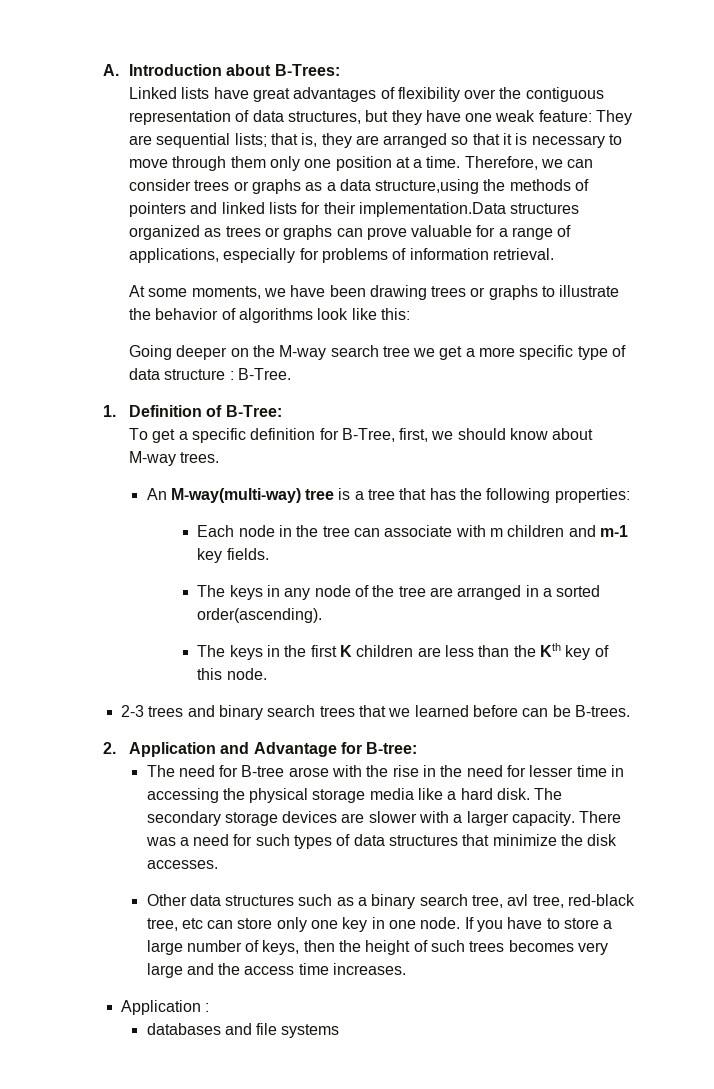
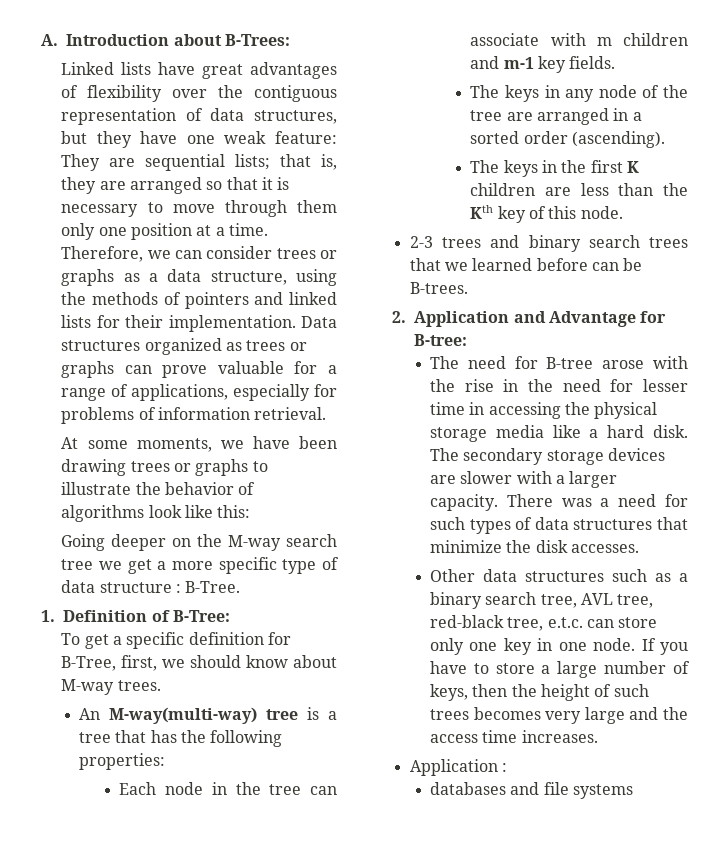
[375,179,480,194] structure,using -> [210,269,338,286] structure, using
[358,202,506,217] implementation.Data -> [168,315,338,332] implementation. Data
[197,608,323,623] order(ascending). -> [523,131,665,148] order (ascending).
[507,894,529,906] avl -> [580,593,613,605] AVL
[181,918,203,929] etc -> [547,617,583,628] e.t.c.

